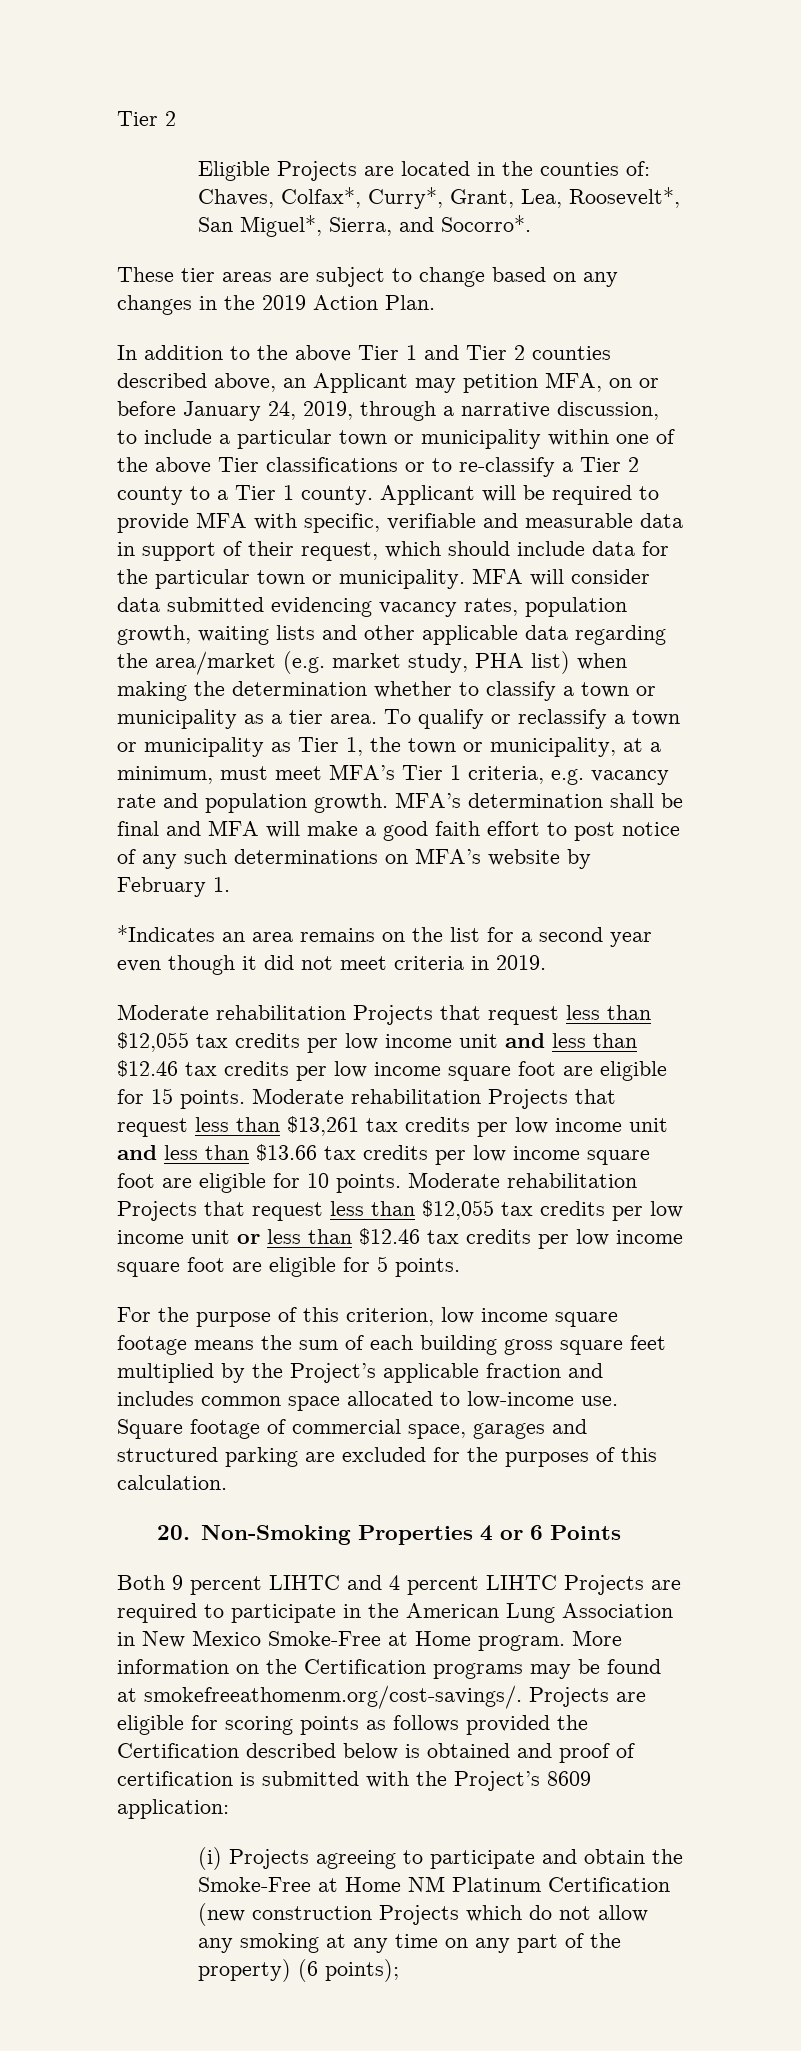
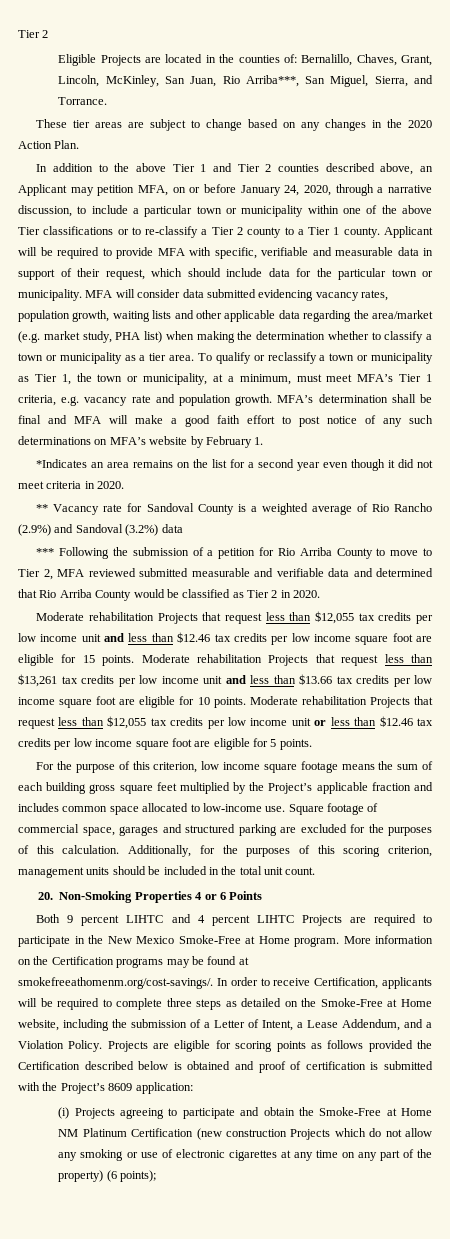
[197,187,680,209] [197,215,322,237] Chaves, Colfax*, Curry*, Grant, Lea, Roosevelt*, San Miguel*, -> [301,54,432,66] [58,75,369,87] Bernalillo, Chaves, Grant, Lincoln, McKinley, San Juan, Rio Arriba***, San Miguel,
[440,215,531,232] Socorro*. -> [58,97,108,105] Torrance.
[262,295,306,310] 2019 -> [407,120,432,128] 2020
[303,401,353,420] 2019, -> [304,185,331,196] 2020,
[496,955,546,970] 2019. -> [97,481,125,489] [36,503,432,515] [18,524,183,536] [36,547,433,559] [18,568,433,580] [18,589,321,601] 2020. // ** Vacancy rate for Sandoval County is a weighted average of Rio Rancho (2.9%) and Sandoval (3.2%) data // *** Following the submission of a petition for Rio Arriba County to move to Tier 2, MFA reviewed submitted measurable and verifiable data and determined that Rio Arriba County would be classified as Tier 2 in 2020.
(227, 1482) none -> [128,845,432,857] [18,866,316,878] Additionally, for the purposes of this scoring criterion, management units should be included in the total unit count.
[406,1603,673,1623] [117,1632,135,1646] American Lung Association in -> (103, 939) none
(522, 1697) none -> [216,977,432,989] [18,998,433,1010] [18,1019,432,1031] [18,1040,103,1052] In order to receive Certification, applicants will be required to complete three steps as detailed on the Smoke-Free at Home website, including the submission of a Letter of Intent, a Lease Addendum, and a Violation Policy.
(319, 1943) none -> [126,1149,277,1161] or use of electronic cigarettes

